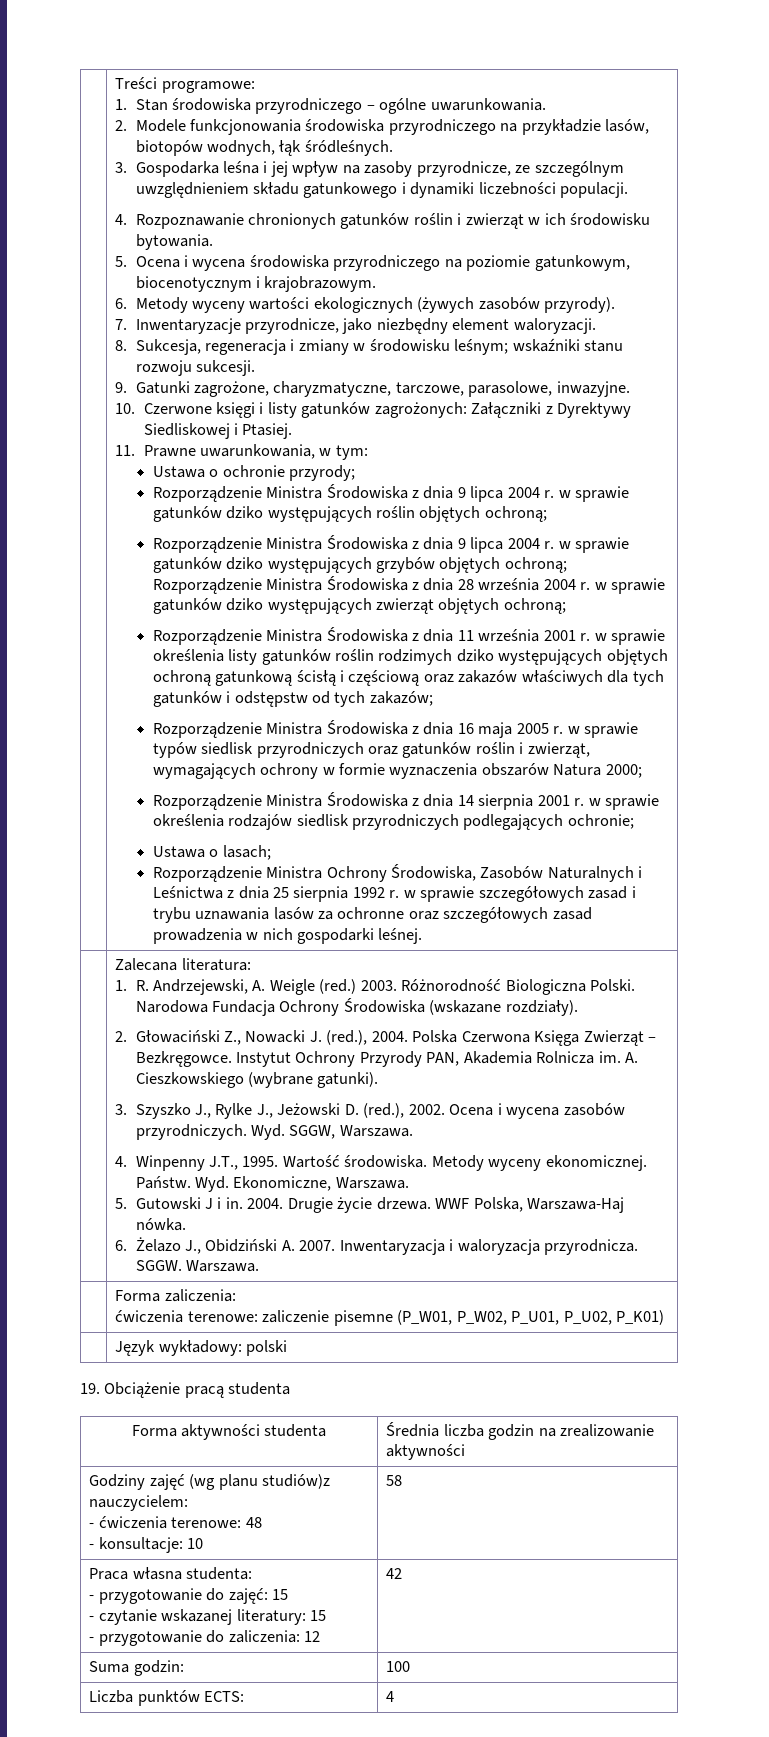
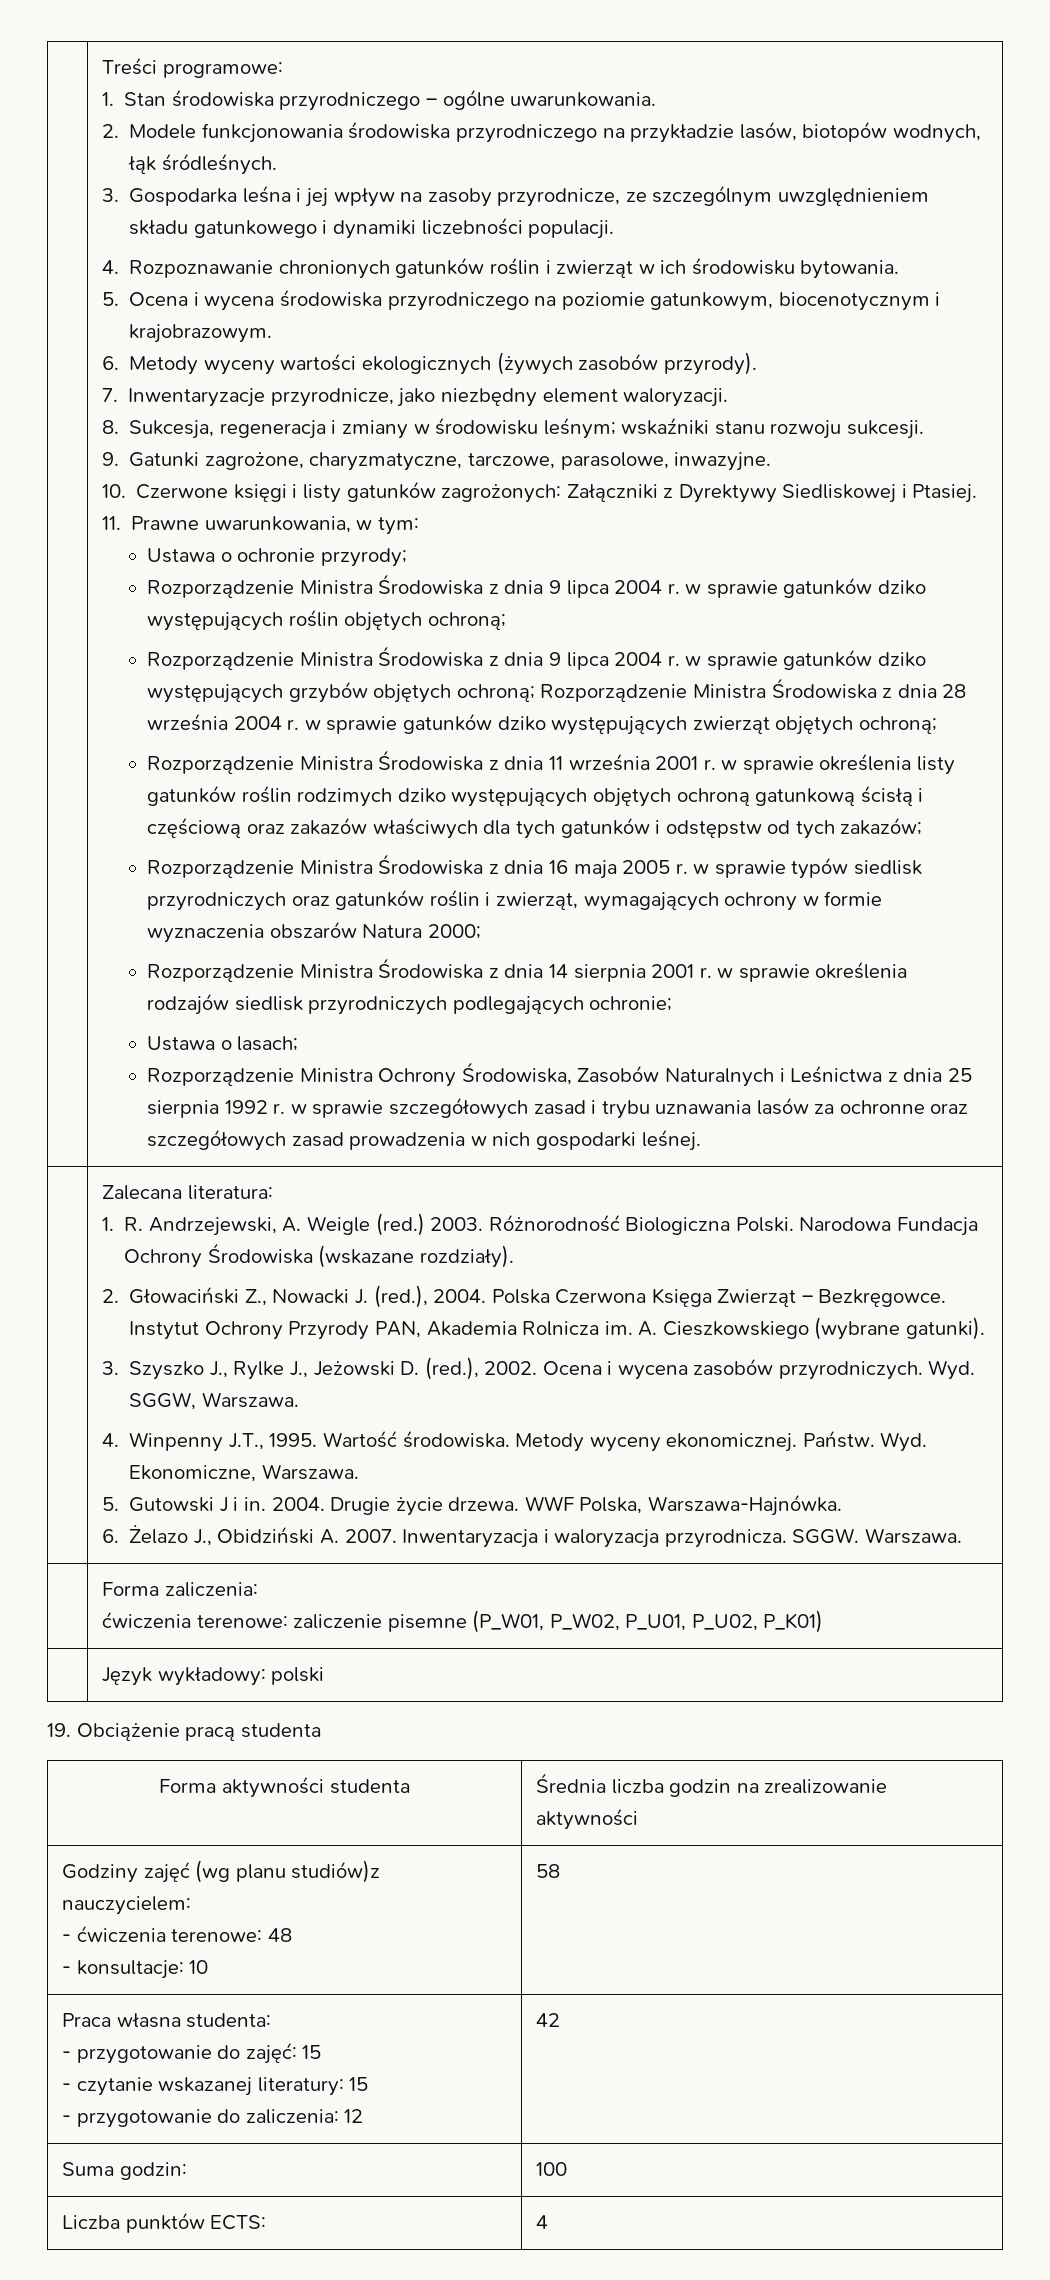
[527,1197,625,1213] [135,1218,186,1231] Warszawa-Haj nówka. -> [647,1494,842,1516] Warszawa-Hajnówka.

